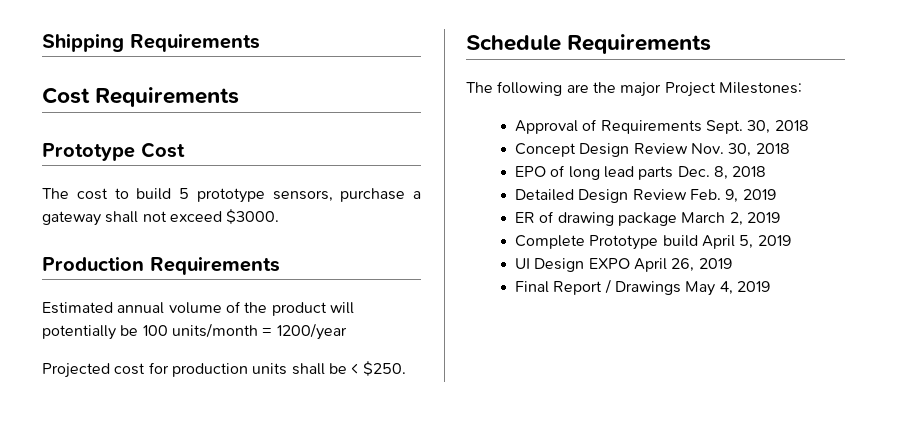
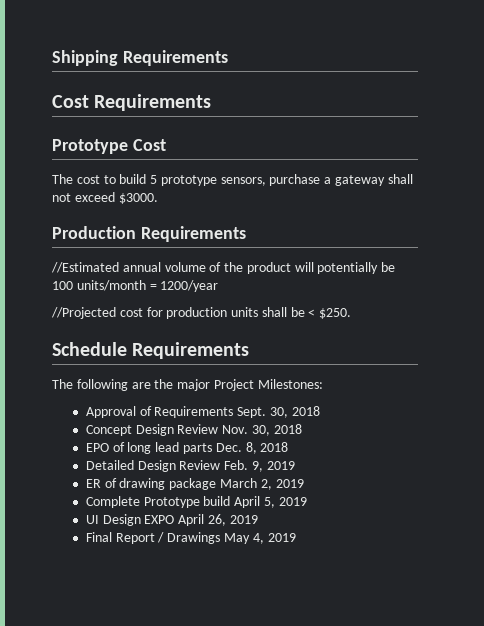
[42,302,113,314] Estimated -> [51,262,119,273] //Estimated
[42,363,110,378] Projected -> [51,307,116,319] //Projected

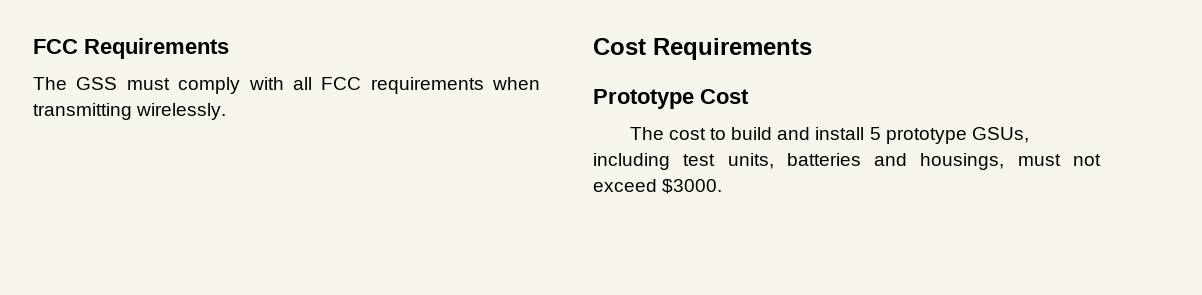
[52,50,228,66] Shipping Requirements -> [33,38,229,59] [33,77,540,94] [33,103,227,120] FCC Requirements // The GSS must comply with all FCC requirements when transmitting wirelessly.
[150,174,413,186] [52,192,158,204] [52,226,246,242] [51,262,396,274] [52,280,219,292] [51,307,352,319] [52,342,250,359] [52,379,323,391] [85,406,320,418] [85,424,302,436] [85,442,289,454] [85,460,295,472] [85,478,304,490] [85,496,307,508] [85,514,258,526] [85,532,296,544] 5 prototype sensors, purchase a gateway shall not exceed $3000. // Production Requirements // //Estimated annual volume of the product will potentially be 100 units/month = 1200/year // //Projected cost for production units shall be < $250. // Schedule Requirements // The following are the major Project Milestones: // Approval of Requirements Sept. 30, 2018 // Concept Design Review Nov. 30, 2018 // EPO of long lead parts Dec. 8, 2018 // Detailed Design Review Feb. 9, 2019 // ER of drawing package March 2, 2019 // Complete Prototype build April 5, 2019 // UI Design EXPO April 26, 2019 // Final Report / Drawings May 4, 2019 -> [777,127,1029,144] [593,153,1101,170] [593,179,723,194] and install 5 prototype GSUs, including test units, batteries and housings, must not exceed $3000.

